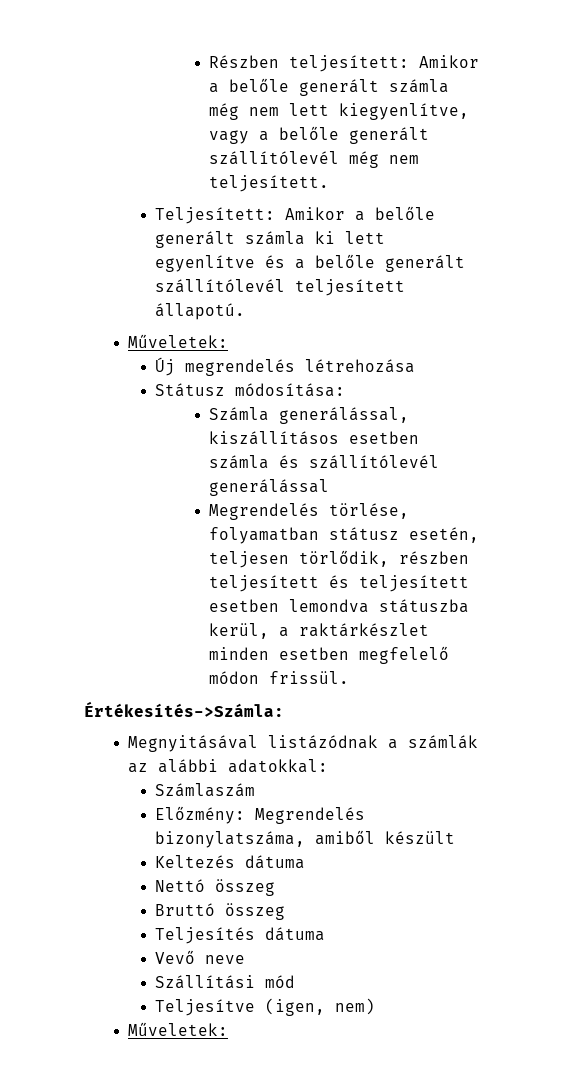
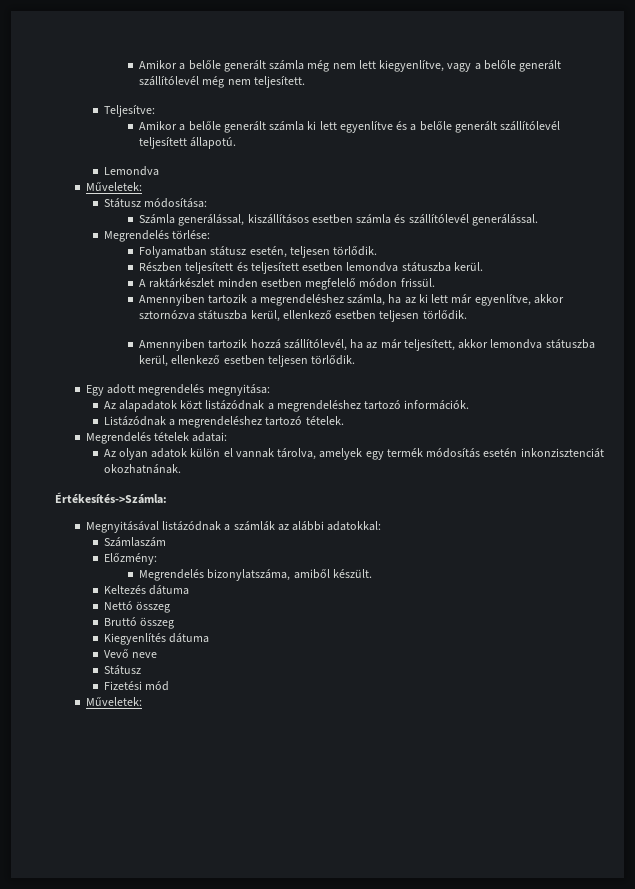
[209,55,410,72] Részben teljesített: -> (139, 64) none
[155,207,276,224] Teljesített: -> [103,105,155,117] Teljesítve: //
[128,334,229,348] [155,357,416,376] // Műveletek: // Új megrendelés létrehozása -> [103,166,159,176] [85,182,142,191] // Lemondva // Műveletek:
[209,479,330,496] [209,503,410,520] [209,527,320,544] generálással // Megrendelés törlése, folyamatban -> [471,214,538,226] [103,230,210,242] [139,246,208,258] generálással. // Megrendelés törlése: // Folyamatban
[299,550,470,567] törlődik, részben -> [333,246,378,256] [139,262,183,272] törlődik. // Részben
[209,623,290,639] kerül, a -> [453,262,483,271] [139,279,147,287] kerül. // A
(350, 677) none -> [139,294,564,306] [139,310,467,322] [139,339,595,351] [139,355,356,367] [85,384,270,396] [103,400,470,412] [103,416,344,428] [85,432,228,444] [103,448,604,460] [103,464,181,474] // Amennyiben tartozik a megrendeléshez számla, ha az ki lett már egyenlítve, akkor sztornózva státuszba kerül, ellenkező esetben teljesen törlődik. // Amennyiben tartozik hozzá szállítólevél, ha az már teljesített, akkor lemondva státuszba kerül, ellenkező esetben teljesen törlődik. // Egy adott megrendelés megnyitása: // Az alapadatok közt listázódnak a megrendeléshez tartozó információk. // Listázódnak a megrendeléshez tartozó tételek. // Megrendelés tételek adatai: // Az olyan adatok külön el vannak tárolva, amelyek egy termék módosítás esetén inkonzisztenciát okozhatnának.
(246, 815) none -> (157, 559) //
[385,831,456,844] készült -> [332,569,372,578] készült.
[155,927,256,944] Teljesítés -> [103,633,166,645] Kiegyenlítés
[155,975,256,989] Szállítási -> [103,665,141,675] [103,681,142,690] Státusz // Fizetési
[155,998,376,1016] // Teljesítve (igen, nem) -> (169, 686) none

